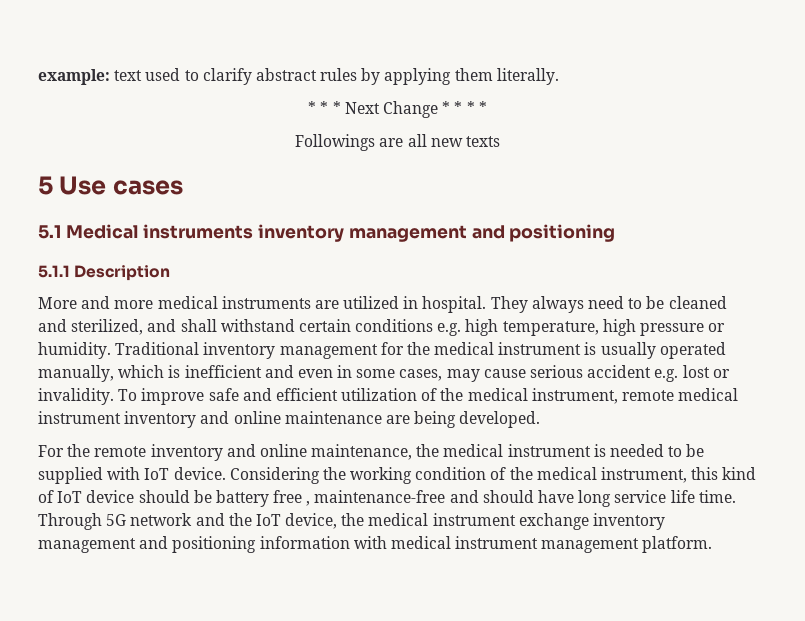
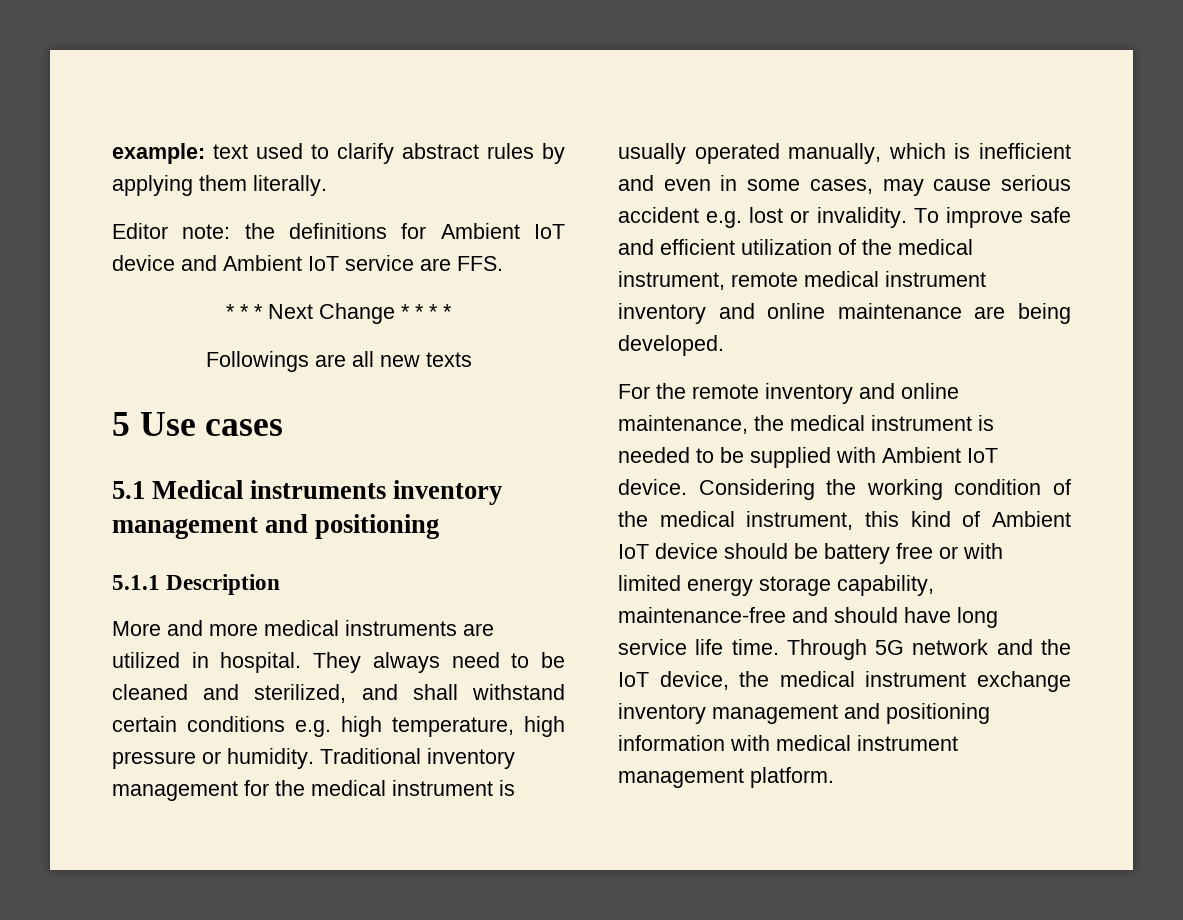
(559, 76) none -> [112,223,565,239] [112,255,503,271] // Editor note: the definitions for Ambient IoT device and Ambient IoT service are FFS.
(141, 473) none -> [882,447,961,463] Ambient
(54, 496) none -> [992,511,1071,527] Ambient
[306,501,311,506] , -> [939,543,1003,559] [618,575,934,596] or with limited energy storage capability,

